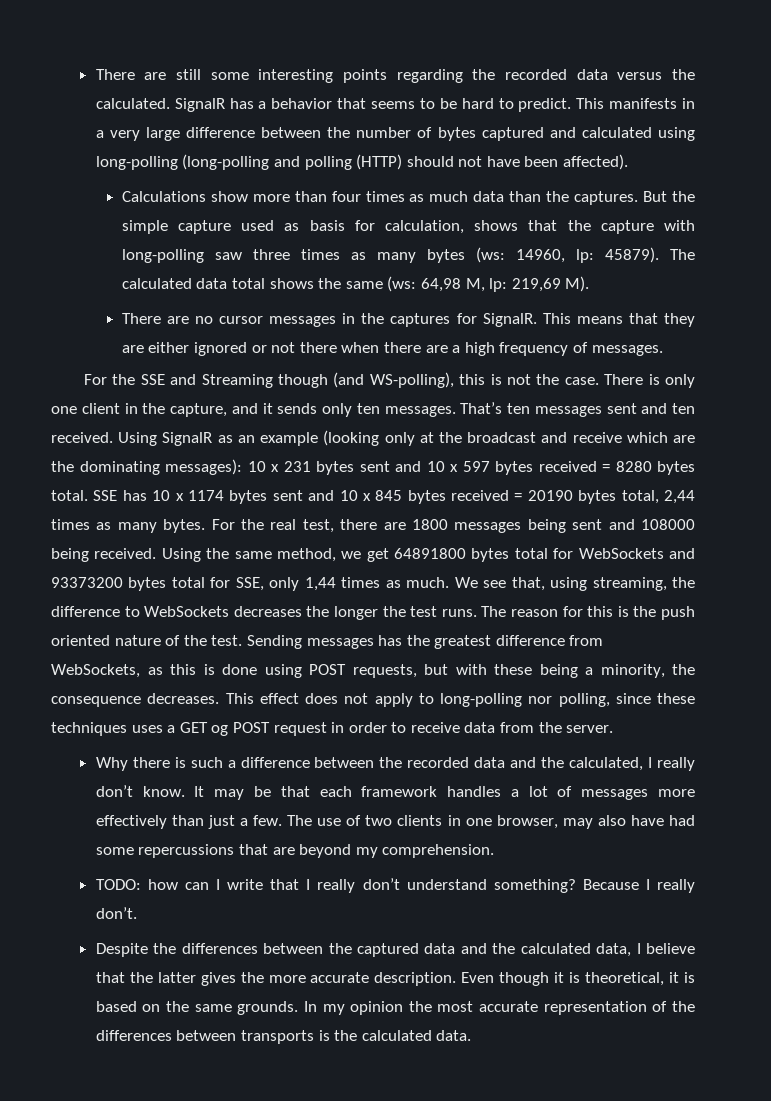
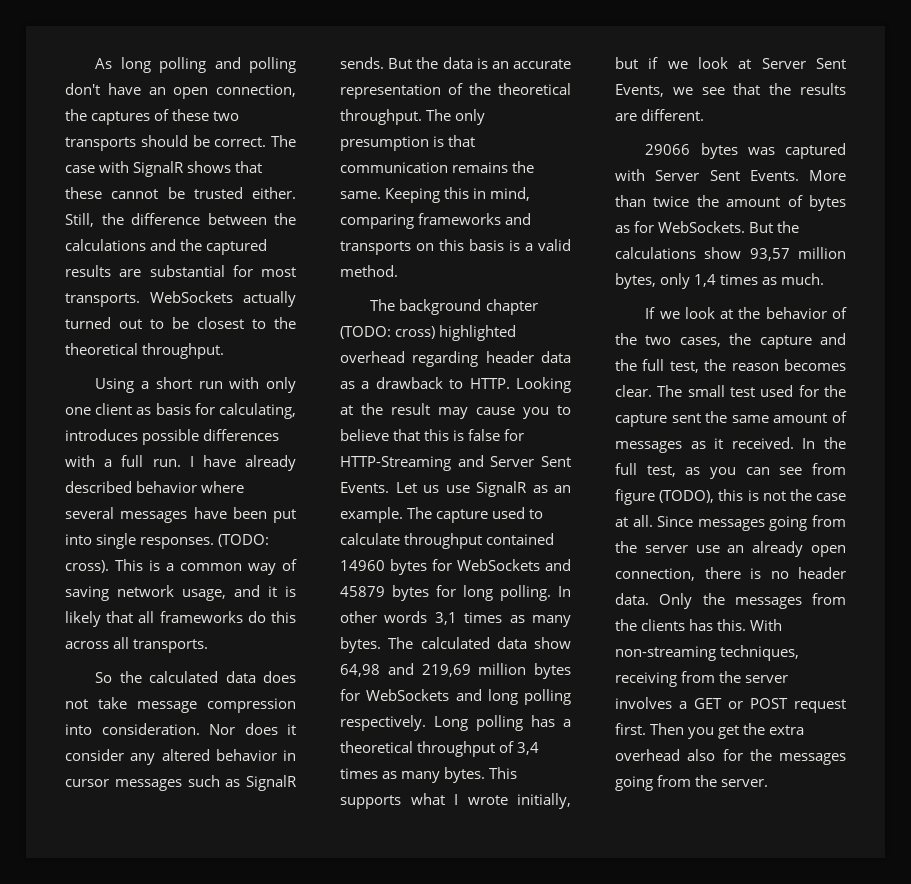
[95,69,695,83] [95,98,696,112] [95,127,695,141] [95,154,629,170] [121,191,695,205] [121,220,696,234] [121,247,695,263] [121,276,590,292] [121,313,695,327] [121,342,663,356] [84,372,695,388] [51,402,695,417] [51,430,695,446] [51,459,695,475] [51,490,696,504] [51,519,695,533] [51,548,695,562] [51,577,695,591] [51,606,696,620] [51,635,604,649] [51,664,695,678] [51,693,695,707] [51,722,163,736] There are still some interesting points regarding the recorded data versus the calculated. SignalR has a behavior that seems to be hard to predict. This manifests in a very large difference between the number of bytes captured and calculated using long-polling (long-polling and polling (HTTP) should not have been affected). // Calculations show more than four times as much data than the captures. But the simple capture used as basis for calculation, shows that the capture with long-polling saw three times as many bytes (ws: 14960, lp: 45879). The calculated data total shows the same (ws: 64,98 M, lp: 219,69 M). // There are no cursor messages in the captures for SignalR. This means that they are either ignored or not there when there are a high frequency of messages. // For the SSE and Streaming though (and WS-polling), this is not the case. There is only one client in the capture, and it sends only ten messages. That’s ten messages sent and ten received. Using SignalR as an example (looking only at the broadcast and receive which are the dominating messages): 10 x 231 bytes sent and 10 x 597 bytes received = 8280 bytes total. SSE has 10 x 1174 bytes sent and 10 x 845 bytes received = 20190 bytes total, 2,44 times as many bytes. For the real test, there are 1800 messages being sent and 108000 being received. Using the same method, we get 64891800 bytes total for WebSockets and 93373200 bytes total for SSE, only 1,44 times as much. We see that, using streaming, the difference to WebSockets decreases the longer the test runs. The reason for this is the push oriented nature of the test. Sending messages has the greatest difference from WebSockets, as this is done using POST requests, but with these being a minority, the consequence decreases. This effect does not apply to long-polling nor polling, since these techniques uses -> [95,57,297,73] [65,83,296,99] [65,109,240,125] [65,135,296,151] [65,161,263,177] [65,187,296,199] [65,213,296,227] [65,239,268,255] [65,265,296,277] [65,291,296,307] [65,317,296,329] [65,343,225,359] [95,377,296,393] [65,403,296,419] [65,429,280,445] [65,455,297,471] [65,481,245,493] [65,507,296,523] [65,533,270,549] [65,559,297,575] [65,585,296,601] [65,611,296,627] [65,637,209,653] [95,671,297,683] [65,697,296,713] [65,723,296,735] [65,749,296,765] [65,775,297,791] [340,57,571,69] [340,83,571,99] [340,109,486,125] [340,135,476,151] [340,161,535,173] [340,187,531,203] [340,213,532,229] [340,239,571,255] [340,265,398,277] [370,299,538,315] [340,325,517,341] [340,351,571,367] [340,377,571,393] [340,403,571,419] [340,429,525,441] [340,455,571,471] [340,481,571,497] [340,507,544,523] [340,533,555,549] [340,559,571,575] [340,585,571,601] [340,611,571,627] [340,637,571,653] [340,663,571,679] [340,689,571,705] [340,715,571,731] [340,741,540,757] [340,767,518,783] [340,793,571,809] [615,57,846,69] [615,83,846,97] [615,109,705,121] [645,143,846,159] [615,169,846,181] [615,195,846,211] [615,221,800,233] [615,247,846,261] [615,273,825,289] [645,307,847,319] [615,333,846,349] [615,359,846,373] [615,385,846,397] [615,411,847,427] [615,437,846,453] [615,463,846,479] [615,489,846,505] [615,515,846,531] [615,541,846,557] [615,567,846,581] [615,593,846,609] [615,619,783,631] [615,645,800,661] [615,671,789,687] [615,697,672,709] As long polling and polling don't have an open connection, the captures of these two transports should be correct. The case with SignalR shows that these cannot be trusted either. Still, the difference between the calculations and the captured results are substantial for most transports. WebSockets actually turned out to be closest to the theoretical throughput. // Using a short run with only one client as basis for calculating, introduces possible differences with a full run. I have already described behavior where several messages have been put into single responses. (TODO: cross). This is a common way of saving network usage, and it is likely that all frameworks do this across all transports. // So the calculated data does not take message compression into consideration. Nor does it consider any altered behavior in cursor messages such as SignalR sends. But the data is an accurate representation of the theoretical throughput. The only presumption is that communication remains the same. Keeping this in mind, comparing frameworks and transports on this basis is a valid method. // The background chapter (TODO: cross) highlighted overhead regarding header data as a drawback to HTTP. Looking at the result may cause you to believe that this is false for HTTP-Streaming and Server Sent Events. Let us use SignalR as an example. The capture used to calculate throughput contained 14960 bytes for WebSockets and 45879 bytes for long polling. In other words 3,1 times as many bytes. The calculated data show 64,98 and 219,69 million bytes for WebSockets and long polling respectively. Long polling has a theoretical throughput of 3,4 times as many bytes. This supports what I wrote initially, but if we look at Server Sent Events, we see that the results are different. // 29066 bytes was captured with Server Sent Events. More than twice the amount of bytes as for WebSockets. But the calculations show 93,57 million bytes, only 1,4 times as much. // If we look at the behavior of the two cases, the capture and the full test, the reason becomes clear. The small test used for the capture sent the same amount of messages as it received. In the full test, as you can see from figure (TODO), this is not the case at all. Since messages going from the server use an already open connection, there is no header data. Only the messages from the clients has this. With non-streaming techniques, receiving from the server involves
[211,725,229,736] og -> [728,701,743,709] or
[331,722,614,733] [95,757,695,771] [95,785,695,800] [95,815,695,829] [95,844,495,858] [95,878,695,893] [95,907,137,919] [95,943,695,957] [95,972,695,986] [95,1001,695,1015] [95,1030,472,1044] in order to receive data from the server. // Why there is such a difference between the recorded data and the calculated, I really don’t know. It may be that each framework handles a lot of messages more effectively than just a few. The use of two clients in one browser, may also have had some repercussions that are beyond my comprehension. // TODO: how can I write that I really don’t understand something? Because I really don’t. // Despite the differences between the captured data and the calculated data, I believe that the latter gives the more accurate description. Even though it is theoretical, it is based on the same grounds. In my opinion the most accurate representation of the differences between transports is the calculated data. -> [615,723,805,739] [615,749,846,765] [615,775,769,791] first. Then you get the extra overhead also for the messages going from the server.

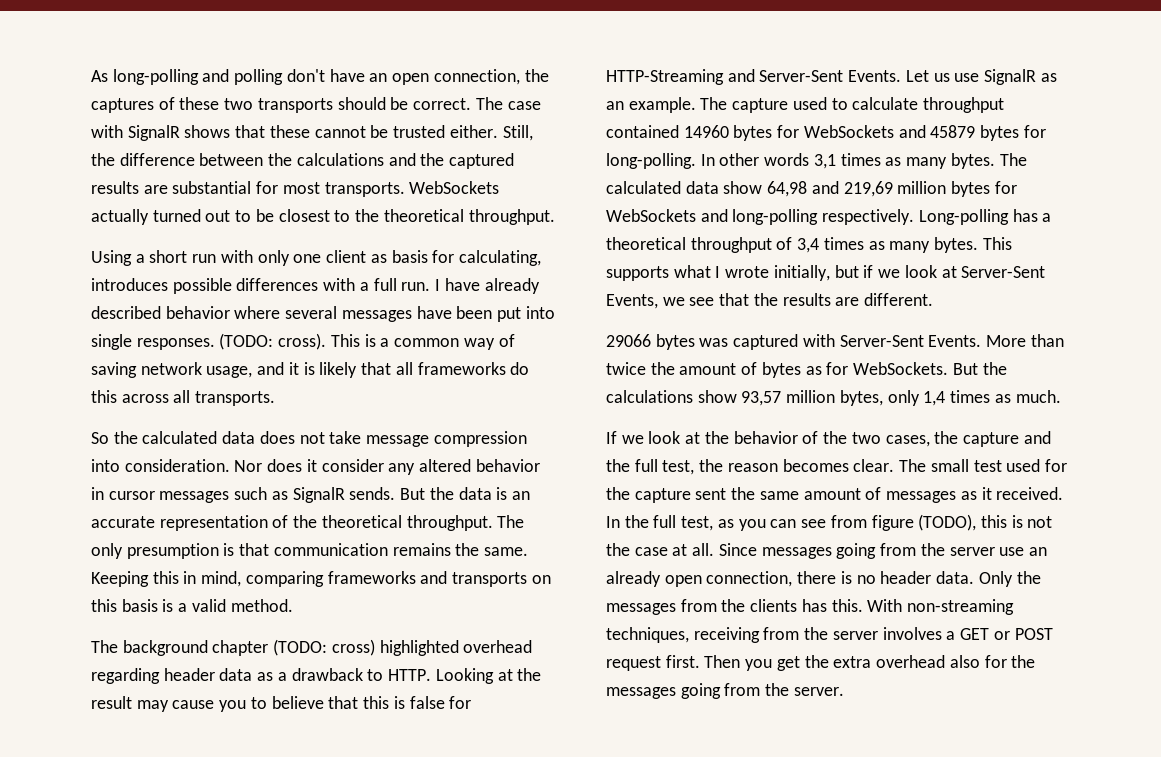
[120,57,207,73] long polling -> [112,69,199,85] long-polling
[490,456,571,467] Server Sent -> [759,70,844,82] Server-Sent
[463,585,551,601] long polling. -> [606,153,696,169] long-polling.
[487,689,571,705] [340,715,523,731] long polling respectively. Long polling -> [732,209,1009,225] long-polling respectively. Long-polling
[761,58,846,69] Server Sent -> [961,266,1046,278] Server-Sent
[655,170,740,181] Server Sent -> [839,335,924,347] Server-Sent

